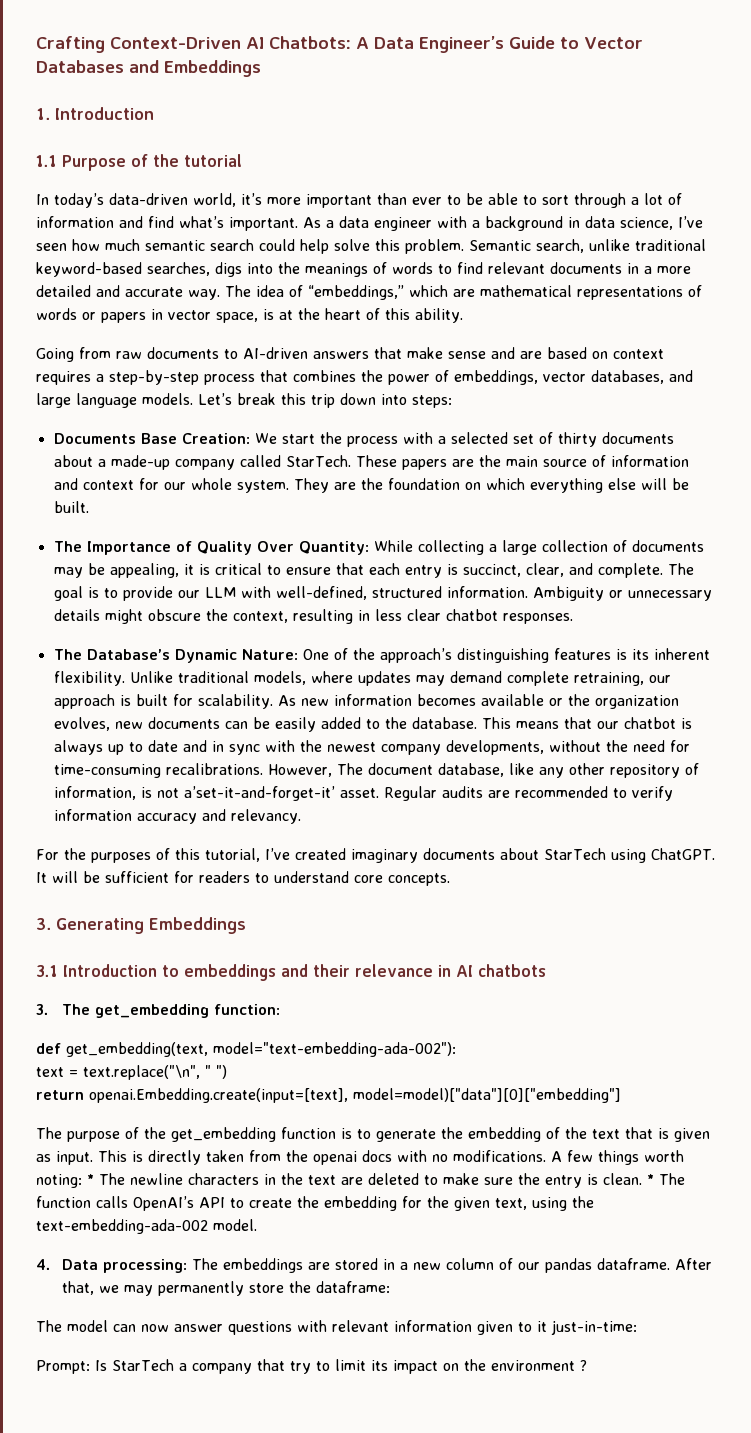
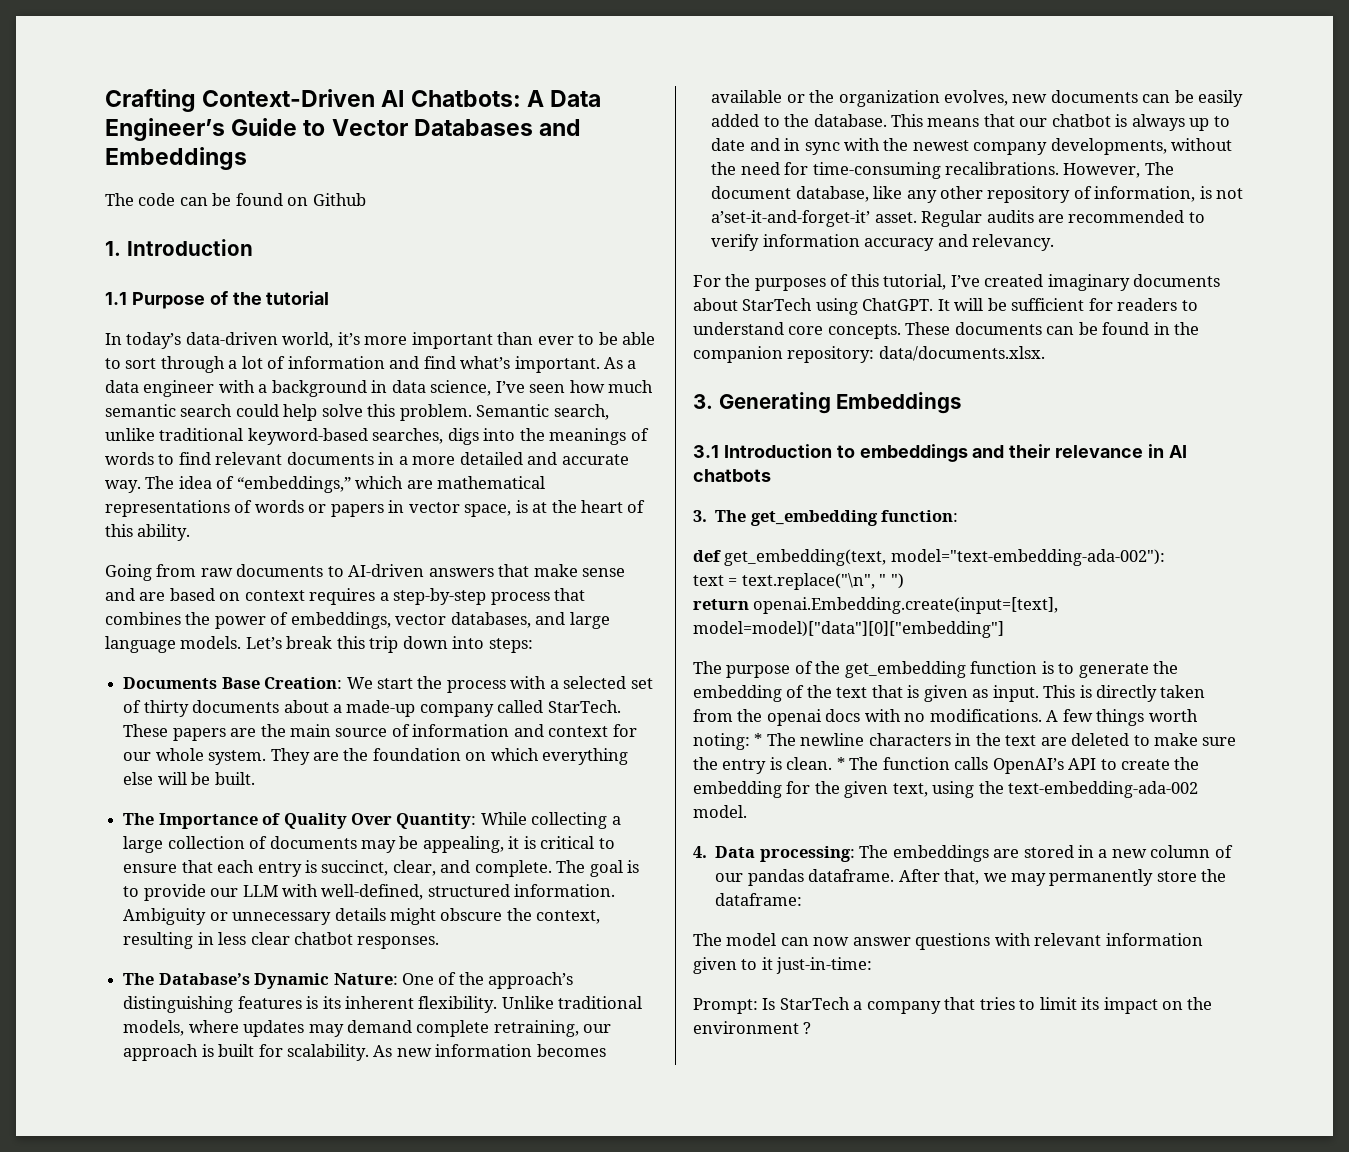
(261, 68) none -> [105,193,366,206] // The code can be found on Github
(450, 879) none -> [905,322,1200,335] [693,346,1045,363] These documents can be found in the companion repository: data/documents.xlsx.
[289,1361,311,1374] try -> [979,997,1015,1010] tries

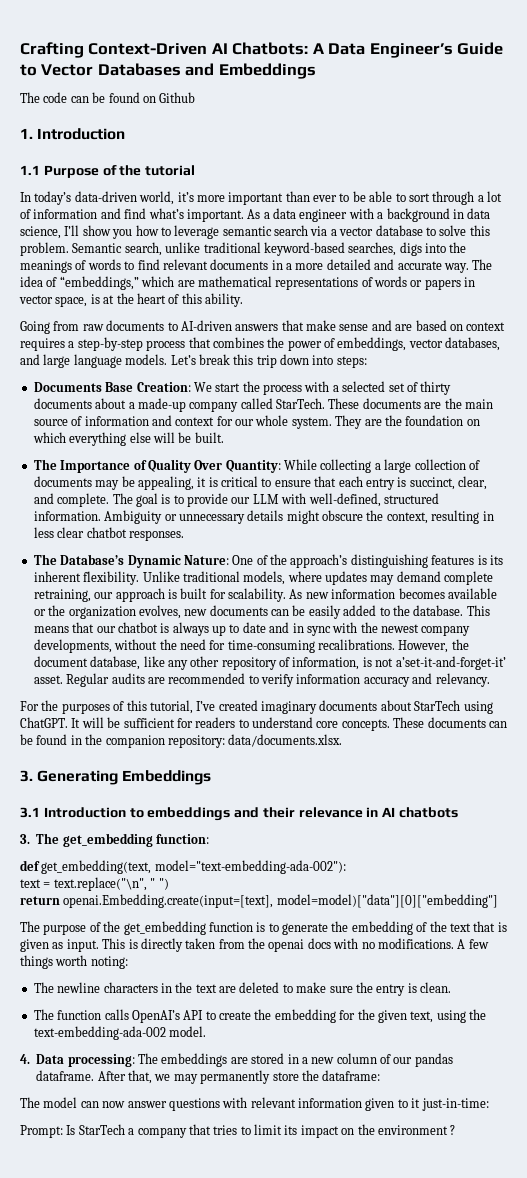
[495,380,654,393] [105,404,318,421] I’ve seen how much semantic search could help -> [64,225,436,239] I’ll show you how to leverage semantic search via a vector database to
[172,728,226,741] papers -> [362,398,421,409] documents
[1144,162,1174,175] The -> [451,639,469,650] the
[754,733,763,746] * -> (128, 962) //
[836,757,845,770] * -> (451, 987) //

